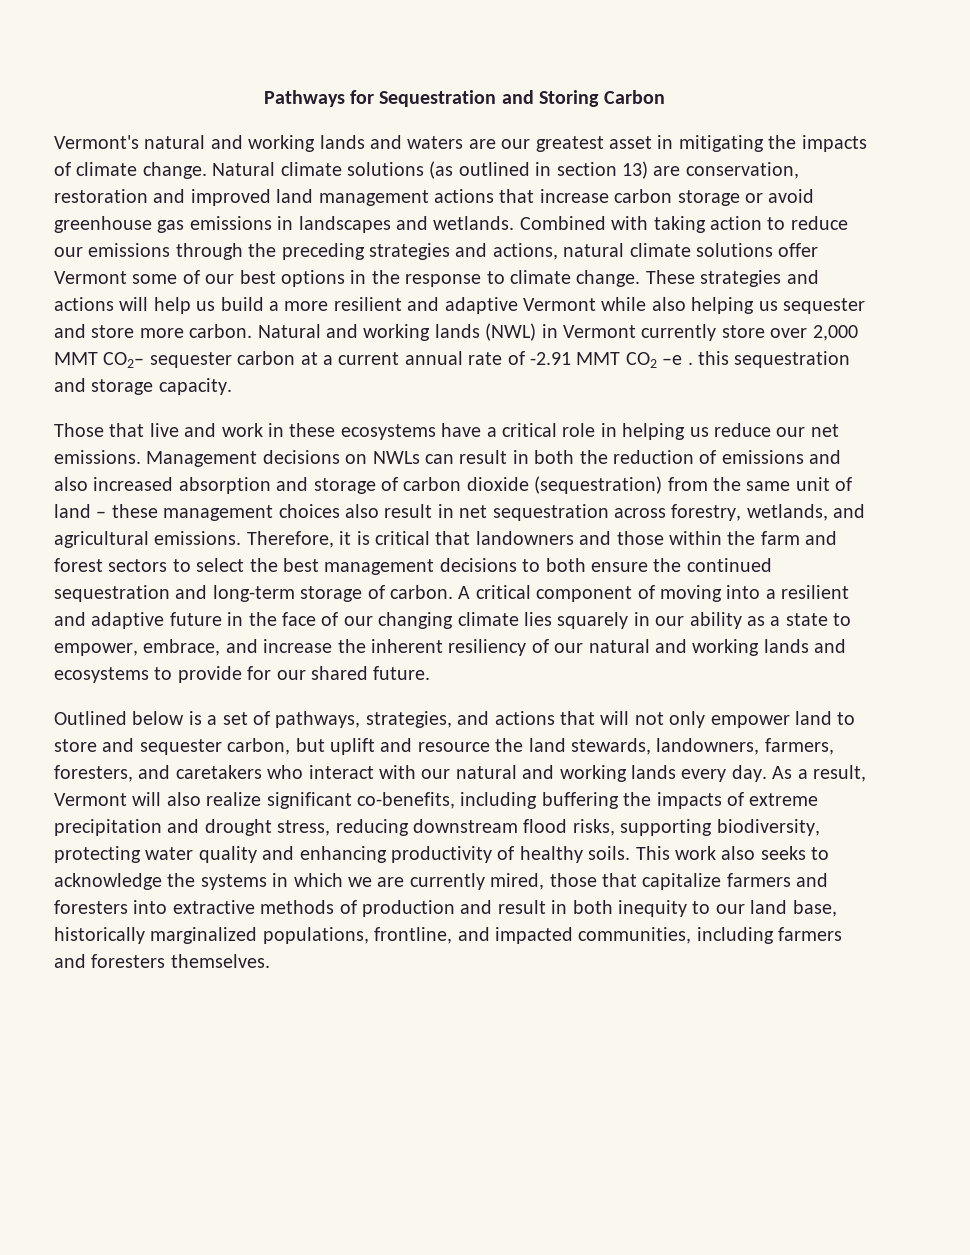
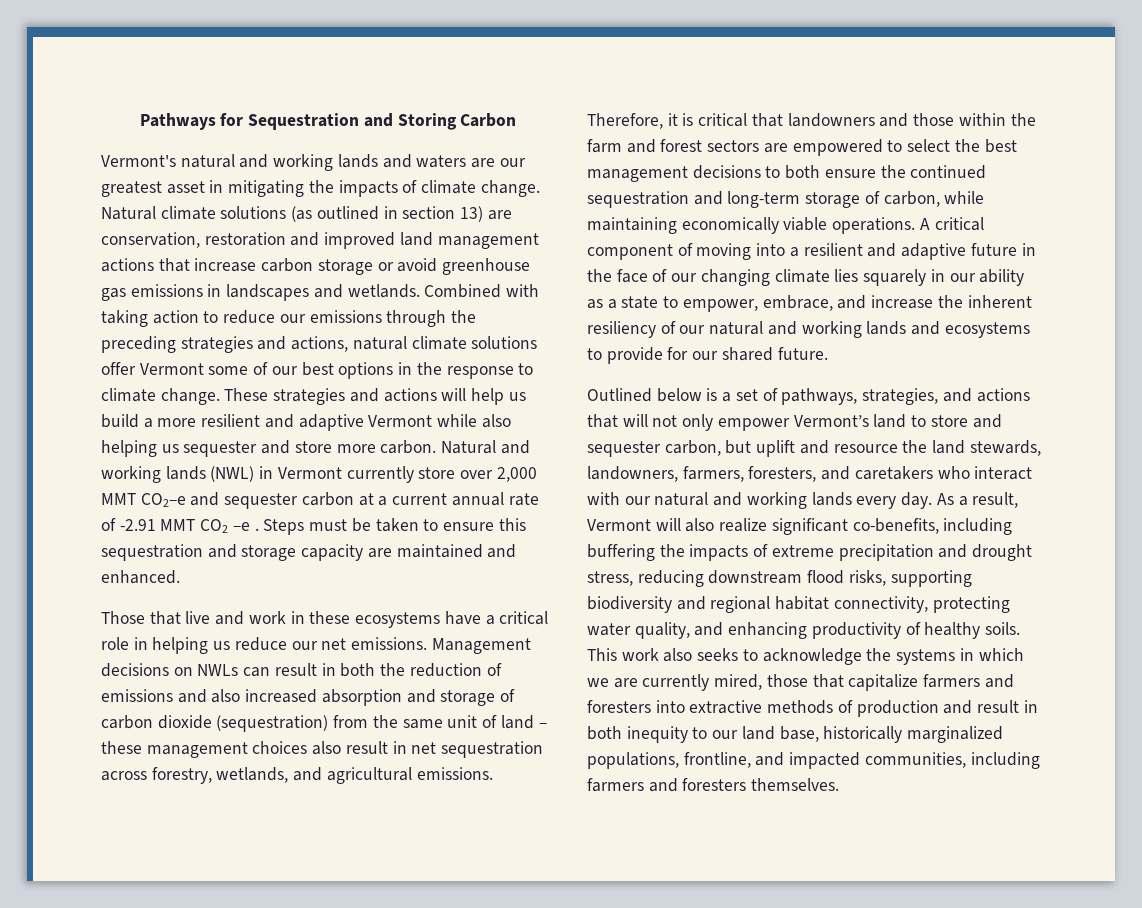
[103,352,145,368] CO2– -> [140,492,220,507] CO2–e and
[697,351,851,368] [54,378,232,395] this sequestration and storage capacity. -> [263,518,526,535] [101,544,517,561] [101,570,180,584] Steps must be taken to ensure this sequestration and storage capacity are maintained and enhanced.
(168, 565) none -> [763,139,883,156] are empowered
[390,585,453,599] carbon. -> [883,191,985,207] [587,217,916,234] carbon, while maintaining economically viable operations.
(790, 721) none -> [793,415,869,427] Vermont’s
[716,819,820,836] biodiversity, -> [587,596,928,613] biodiversity and regional habitat connectivity,
[198,846,257,863] quality -> [634,622,690,639] quality,

